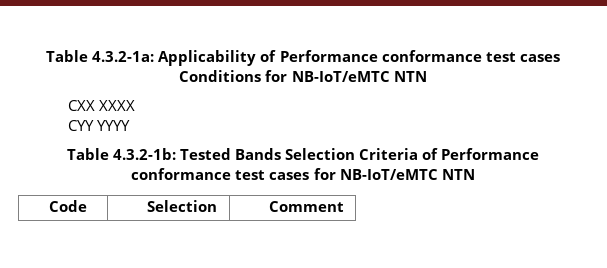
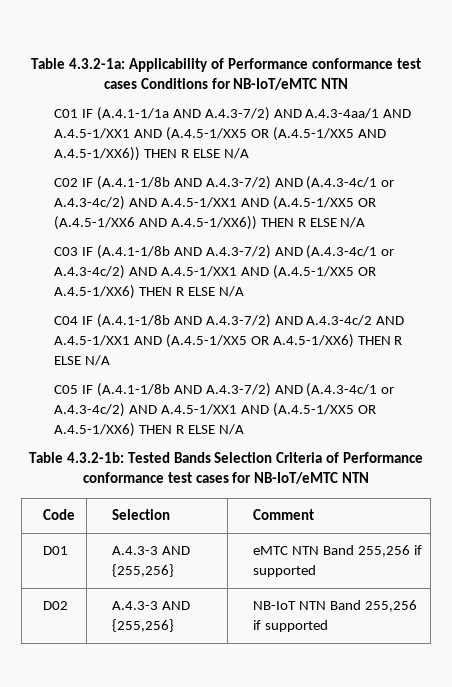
[67,100,135,111] [67,120,130,131] CXX XXXX // CYY YYYY -> [53,107,412,121] [53,127,386,141] [53,147,249,161] [53,176,395,190] [53,196,376,210] [53,216,366,230] [53,245,395,259] [53,265,376,279] [53,285,244,299] [53,314,405,328] [53,334,403,348] [53,355,110,366] [53,383,395,397] [53,403,376,417] [53,423,244,437] C01 IF (A.4.1-1/1a AND A.4.3-7/2) AND A.4.3-4aa/1 AND A.4.5-1/XX1 AND (A.4.5-1/XX5 OR (A.4.5-1/XX5 AND A.4.5-1/XX6)) THEN R ELSE N/A // C02 IF (A.4.1-1/8b AND A.4.3-7/2) AND (A.4.3-4c/1 or A.4.3-4c/2) AND A.4.5-1/XX1 AND (A.4.5-1/XX5 OR (A.4.5-1/XX6 AND A.4.5-1/XX6)) THEN R ELSE N/A // C03 IF (A.4.1-1/8b AND A.4.3-7/2) AND (A.4.3-4c/1 or A.4.3-4c/2) AND A.4.5-1/XX1 AND (A.4.5-1/XX5 OR A.4.5-1/XX6) THEN R ELSE N/A // C04 IF (A.4.1-1/8b AND A.4.3-7/2) AND A.4.3-4c/2 AND A.4.5-1/XX1 AND (A.4.5-1/XX5 OR A.4.5-1/XX6) THEN R ELSE N/A // C05 IF (A.4.1-1/8b AND A.4.3-7/2) AND (A.4.3-4c/1 or A.4.3-4c/2) AND A.4.5-1/XX1 AND (A.4.5-1/XX5 OR A.4.5-1/XX6) THEN R ELSE N/A
(345, 206) none -> [43,546,69,555] [112,546,191,555] [112,564,175,577] [253,545,422,557] [253,565,317,577] [43,601,69,610] [112,601,191,610] [112,619,175,632] [253,600,417,612] [253,620,329,632] // D01 | A.4.3-3 AND {255,256} | eMTC NTN Band 255,256 if supported // D02 | A.4.3-3 AND {255,256} | NB-IoT NTN Band 255,256 if supported

